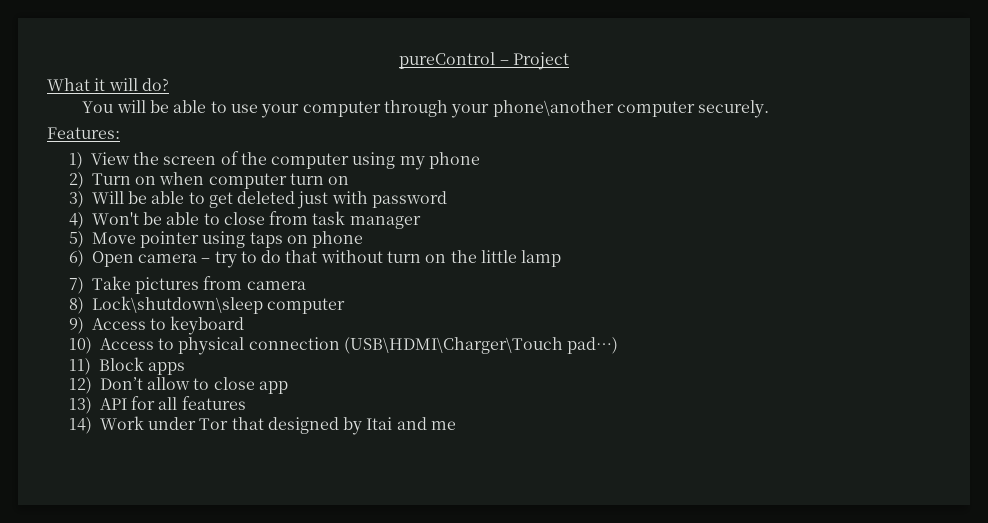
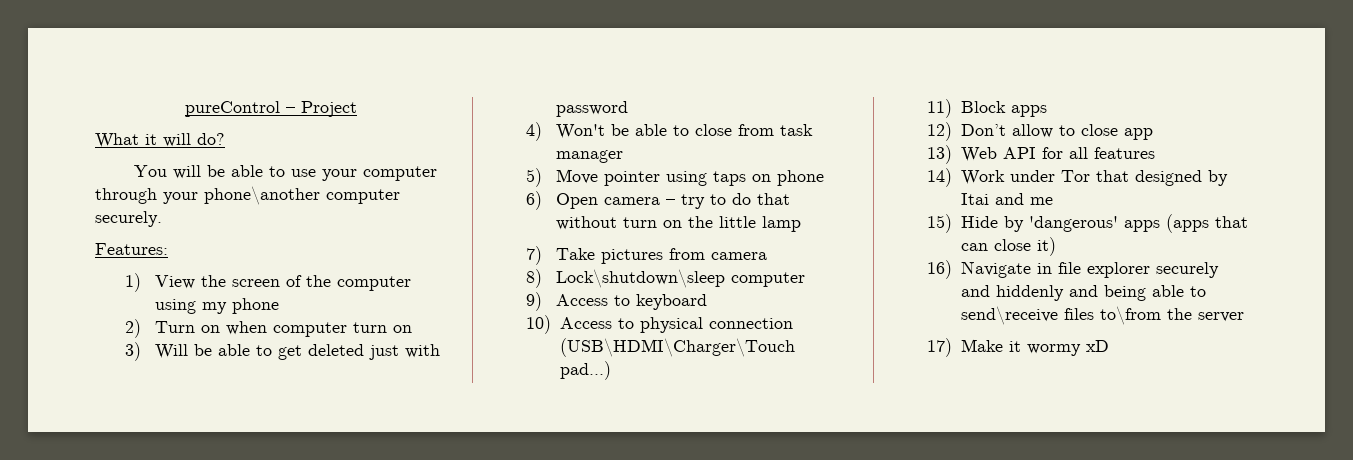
(92, 405) none -> [960,147,997,162] Web
(457, 425) none -> [926,214,1248,233] [960,237,1056,256] [926,260,1219,279] [960,285,1206,301] [960,306,1244,325] [926,338,1109,357] // 15) Hide by 'dangerous' apps (apps that can close it) // 16) Navigate in file explorer securely and hiddenly and being able to send\receive files to\from the server // 17) Make it wormy xD

